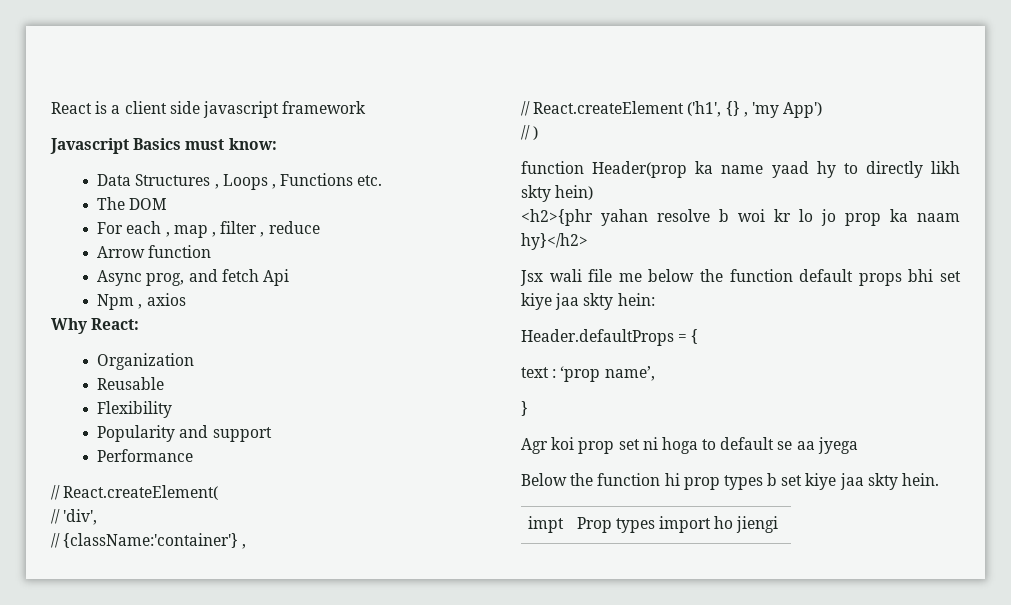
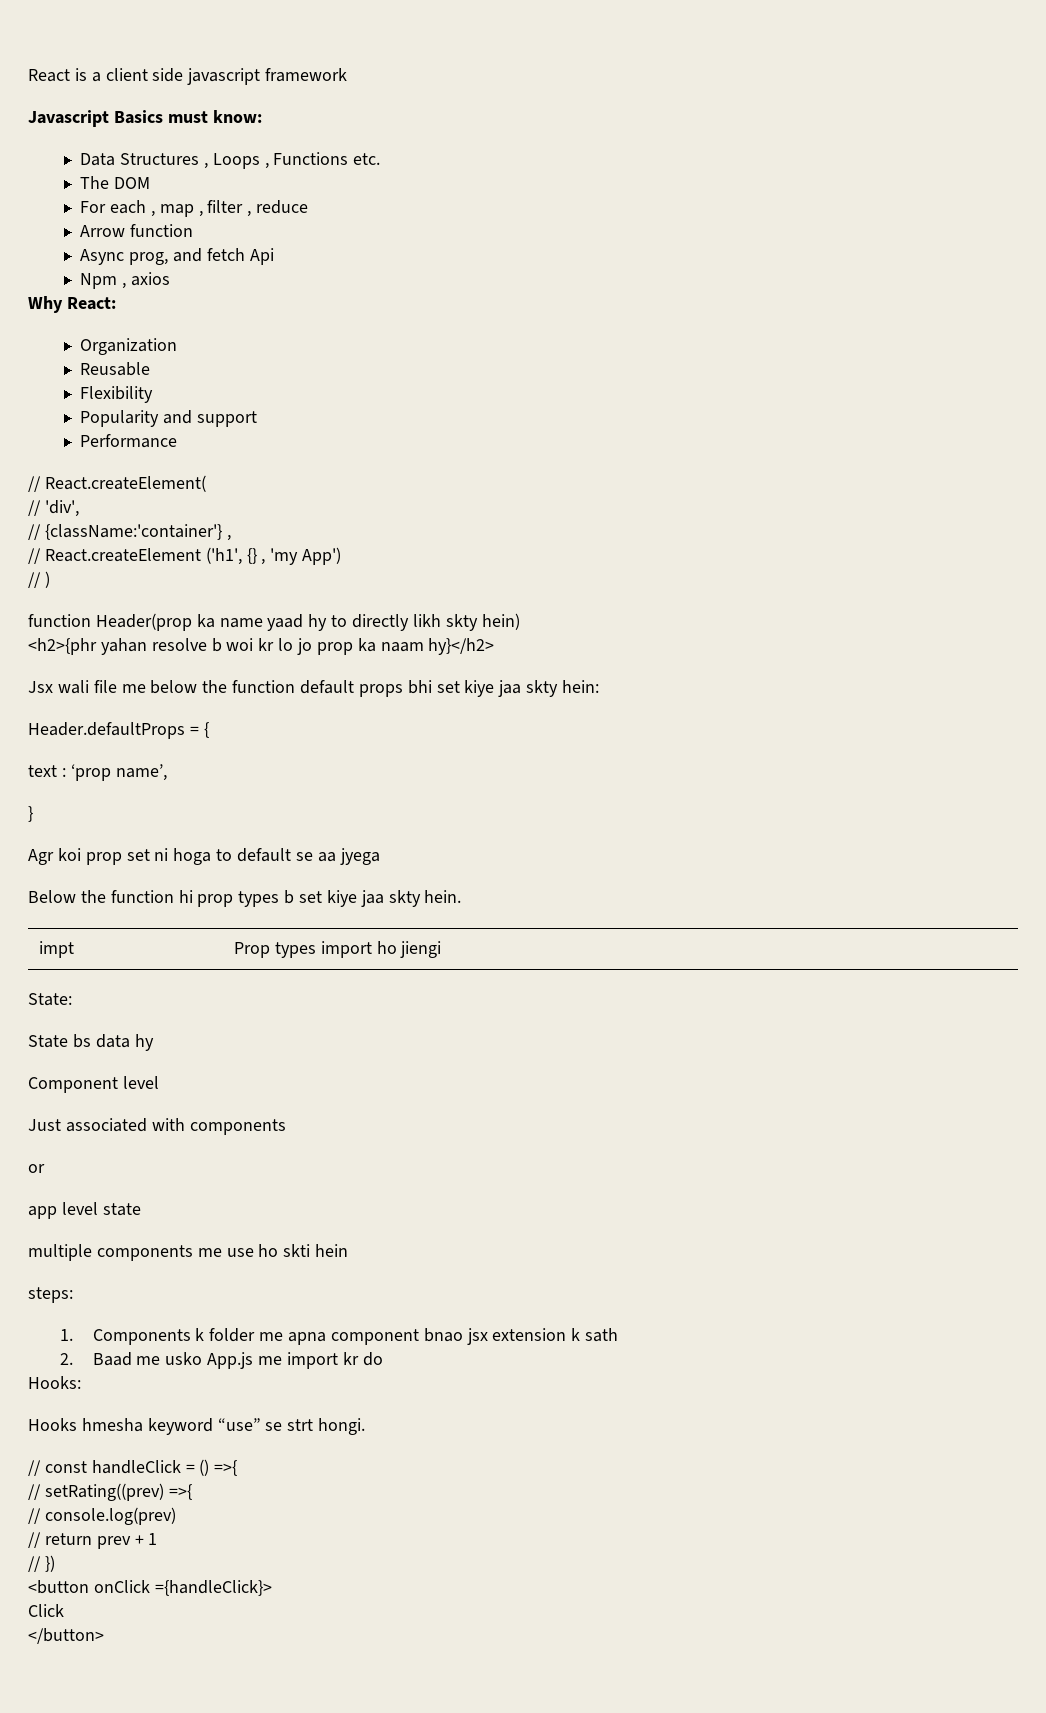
(779, 524) none -> [28,993,72,1006] [28,1034,154,1051] [28,1076,159,1093] [28,1118,286,1135] [28,1164,45,1173] [28,1202,141,1219] [28,1244,349,1261] [28,1287,73,1303] [60,1328,619,1345] [60,1352,383,1369] [28,1376,81,1389] [28,1418,366,1435] [28,1459,238,1476] [28,1483,192,1501] [28,1507,176,1525] [28,1532,158,1549] [28,1555,55,1572] [28,1580,272,1596] [28,1604,64,1617] [28,1628,104,1644] // State: // State bs data hy // Component level // Just associated with components // or // app level state // multiple components me use ho skti hein // steps: // 1. Components k folder me apna component bnao jsx extension k sath // 2. Baad me usko App.js me import kr do // Hooks: // Hooks hmesha keyword “use” se strt hongi. // // const handleClick = () =>{ // // setRating((prev) =>{ // // console.log(prev) // // return prev + 1 // // }) // <button onClick ={handleClick}> // Click // </button>

